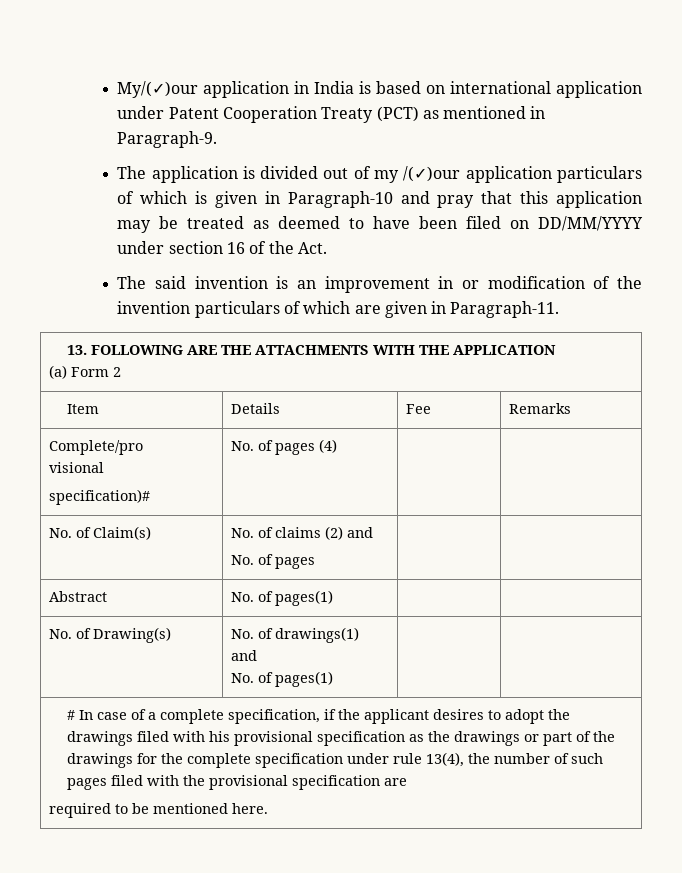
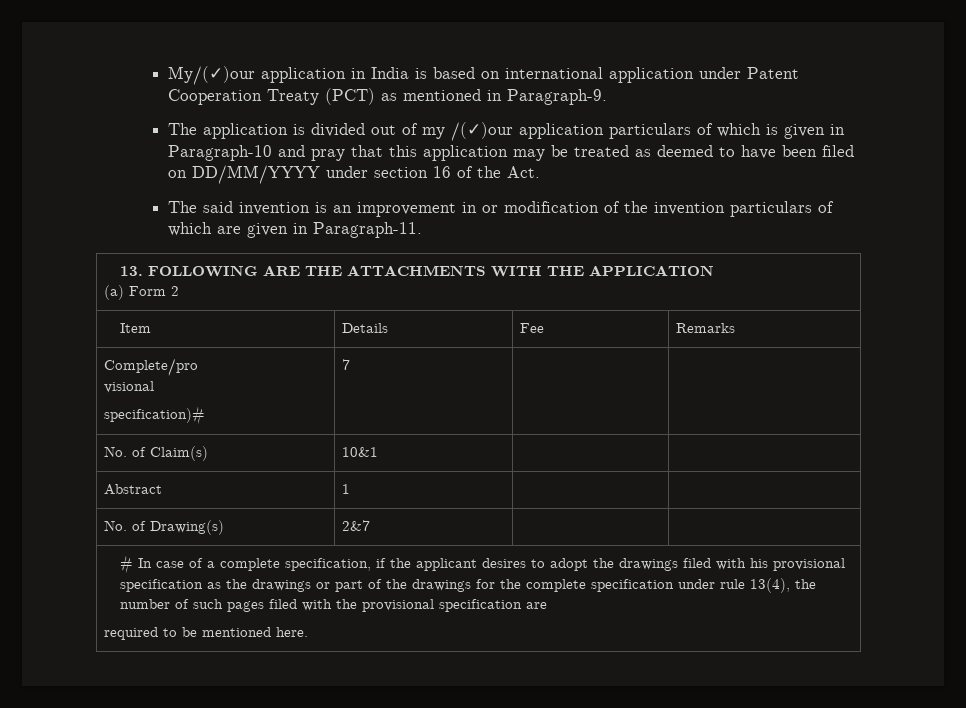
[231,439,338,455] No. of pages (4) -> [341,359,350,370] 7
[231,526,374,540] [231,554,316,569] [49,591,108,602] [231,590,334,606] [49,627,172,643] [231,627,360,643] [231,650,258,661] [231,671,334,687] No. of claims (2) and // No. of pages | | // Abstract | No. of pages(1) | | // No. of Drawing(s) | No. of drawings(1) and // No. of pages(1) -> [341,447,378,457] [103,484,162,495] [341,484,350,494] [103,520,224,535] [341,520,370,531] 10&1 | | // Abstract | 1 | | // No. of Drawing(s) | 2&7

